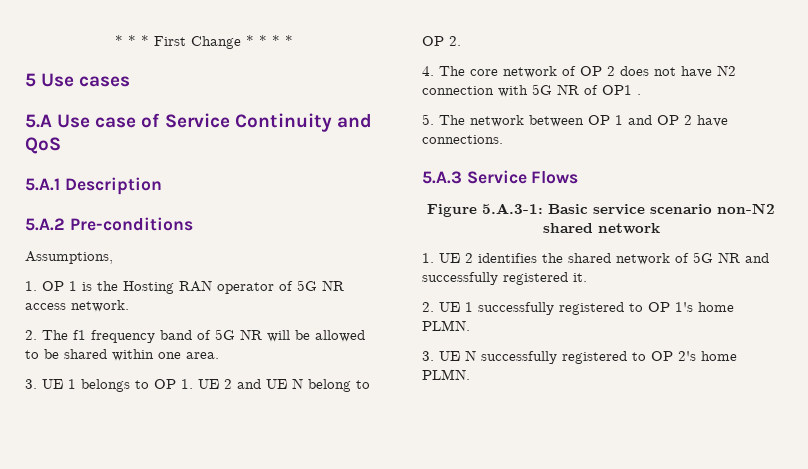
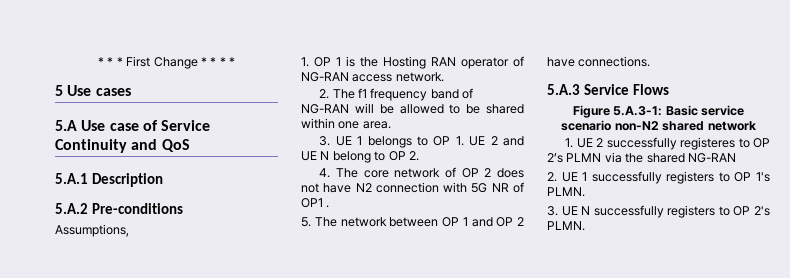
[297,280,344,291] 5G NR -> [301,72,349,82] NG-RAN
[215,329,262,340] 5G NR -> [301,104,349,114] NG-RAN
[478,252,769,265] [422,272,587,285] identifies the shared network of 5G NR and successfully registered it. -> [606,137,770,150] [547,152,736,163] successfully registeres to OP 2’s PLMN via the shared NG-RAN
[559,302,624,315] registered -> [666,171,715,184] registers
[698,302,734,312] home -> (770, 177) none
[562,351,737,364] registered to OP 2's home -> [667,205,770,218] registers to OP 2's

